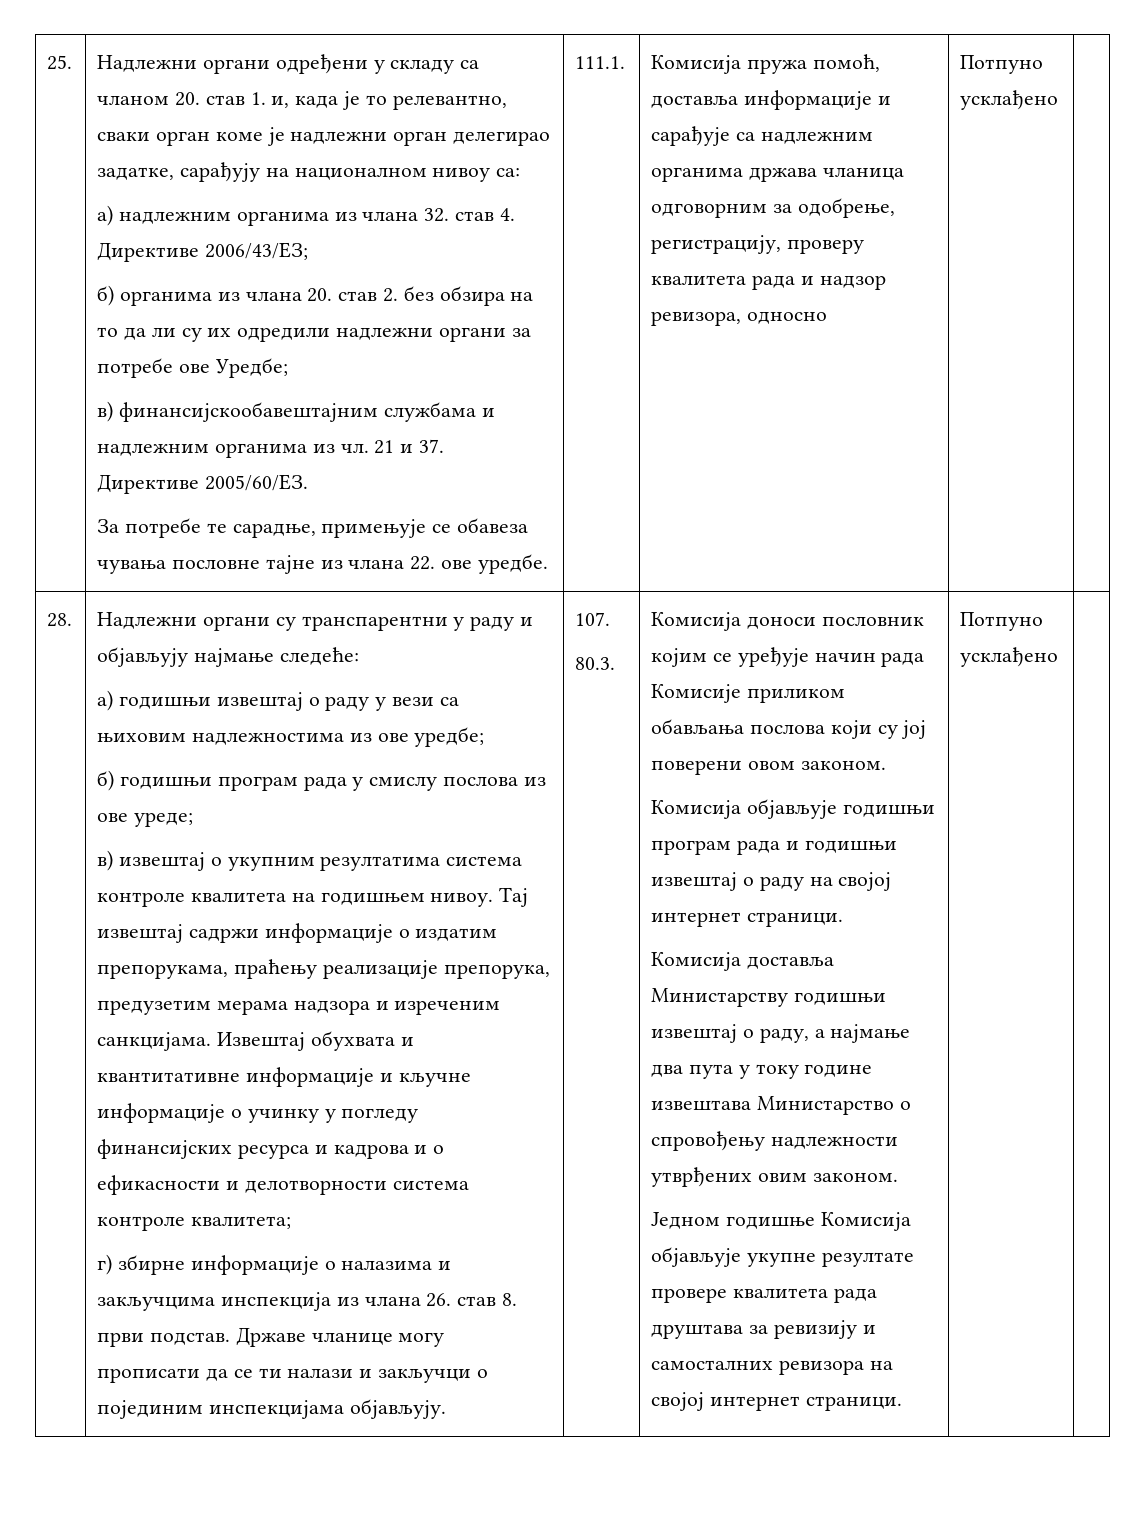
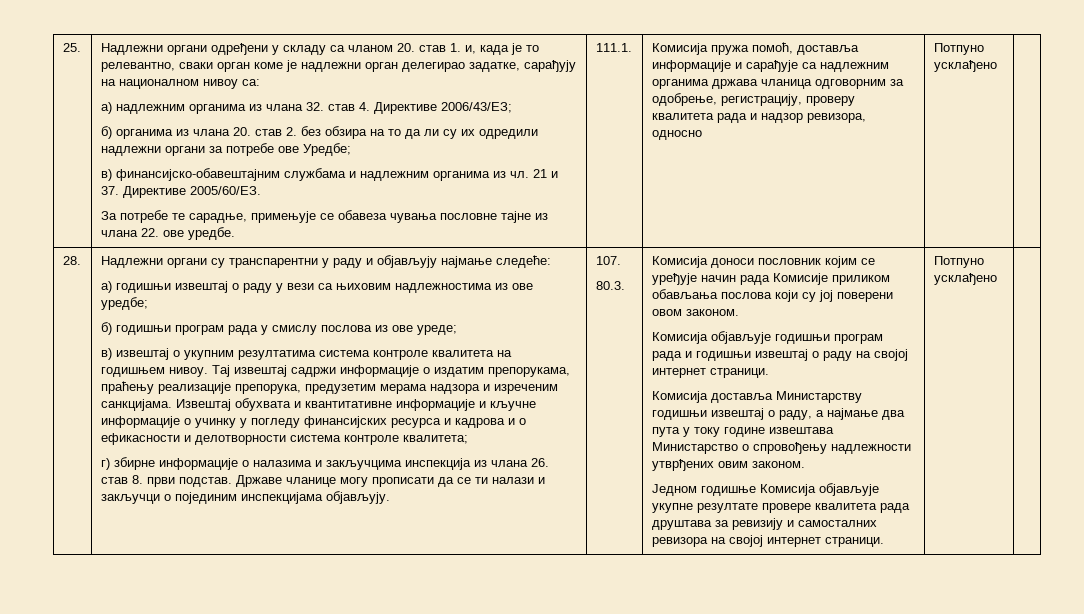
[118,402,378,422] финансијскообавештајним -> [115,168,280,181] финансијско-обавештајним

